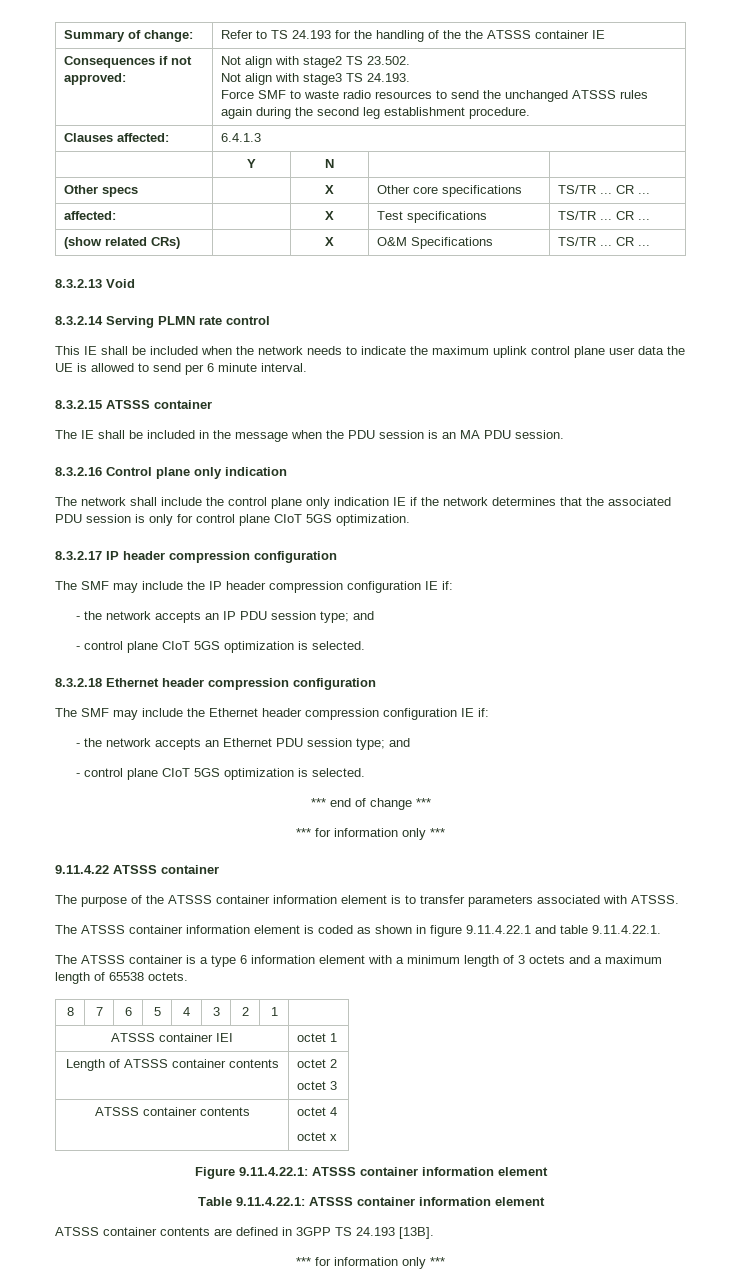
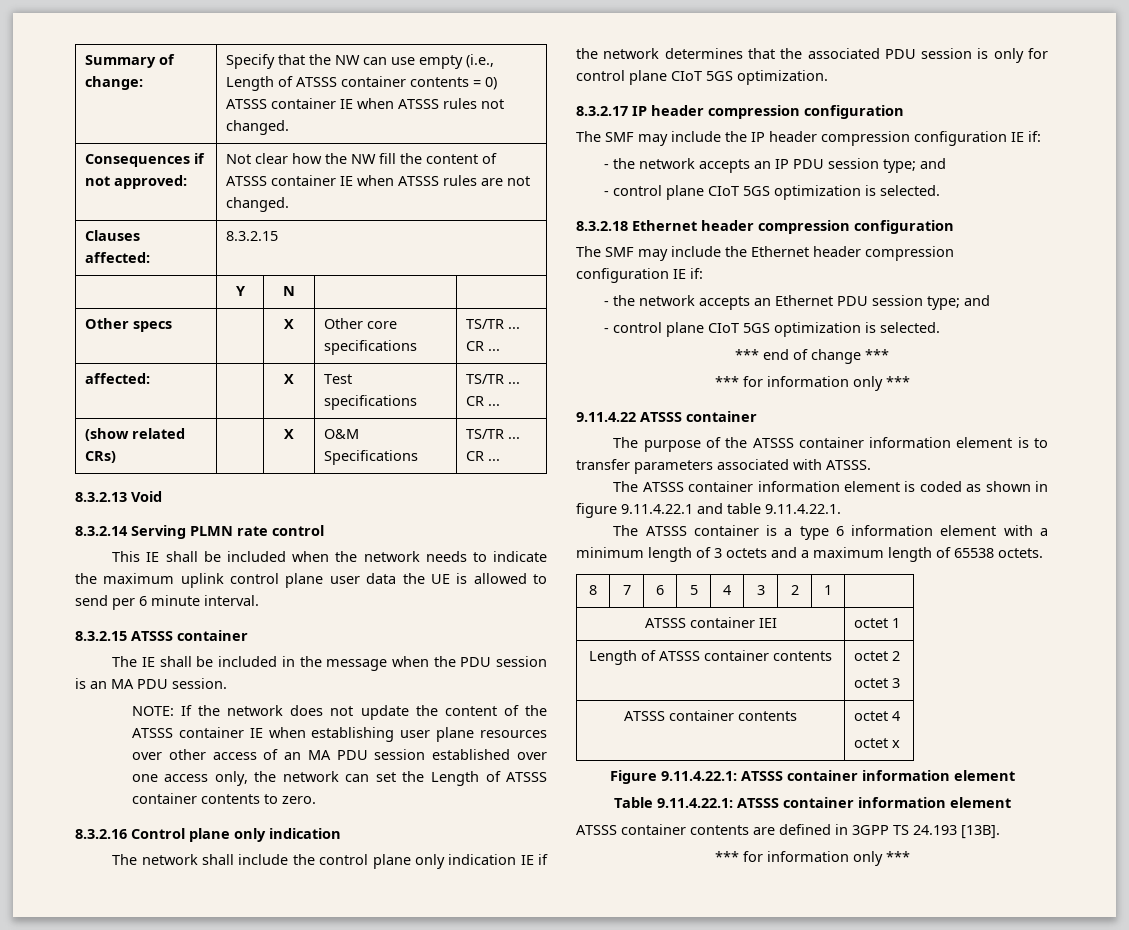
[220,30,605,42] Refer to TS 24.193 for the handling of the the ATSSS container IE -> [226,54,495,69] [226,76,498,91] [226,98,505,109] [226,120,290,135] Specify that the NW can use empty (i.e., Length of ATSSS container contents = 0) ATSSS container IE when ATSSS rules not changed.
[244,56,410,68] [220,73,410,85] [220,90,648,102] [220,107,530,119] align with stage2 TS 23.502. // Not align with stage3 TS 24.193. // Force SMF to waste radio resources to send the unchanged ATSSS rules again during the second leg establishment procedure. -> [255,153,498,164] [226,175,531,186] [226,197,290,212] clear how the NW fill the content of ATSSS container IE when ATSSS rules are not changed.
[220,133,261,142] 6.4.1.3 -> [226,231,279,241] 8.3.2.15
(564, 434) none -> [131,705,547,720] [131,727,547,742] [131,749,547,760] [131,771,547,786] [131,793,316,804] // NOTE: If the network does not update the content of the ATSSS container IE when establishing user plane resources over other access of an MA PDU session established over one access only, the network can set the Length of ATSSS container contents to zero.

